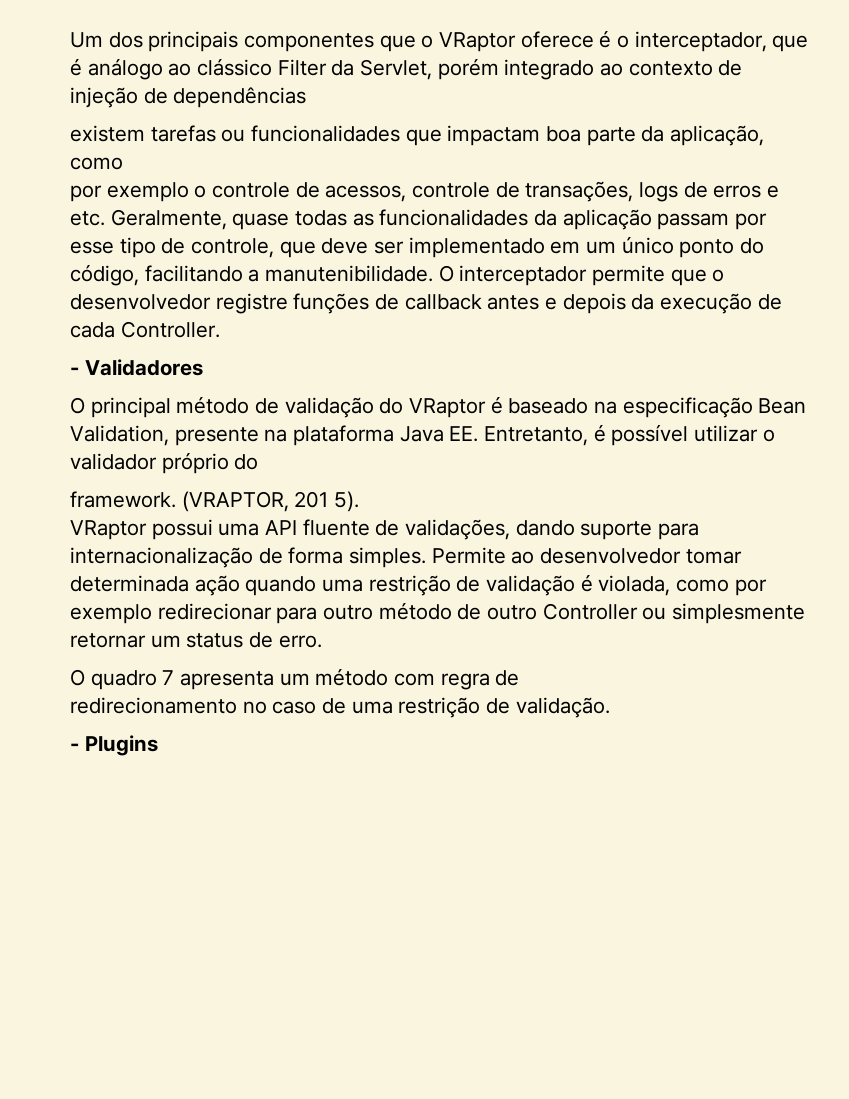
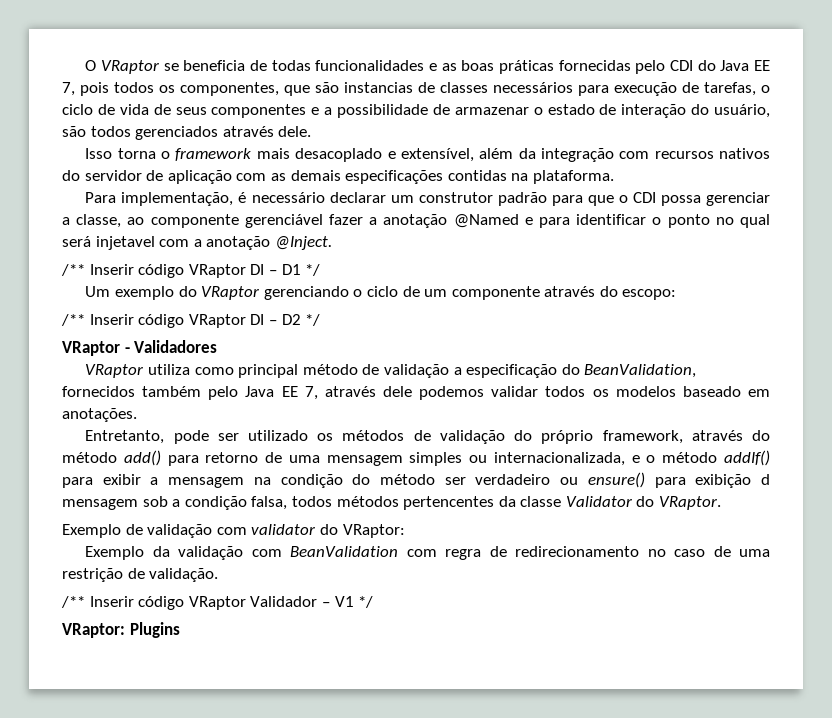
[70,30,809,52] [70,58,743,80] [70,87,307,108] [70,125,765,146] [70,157,123,170] [70,181,780,202] [70,209,768,230] [70,236,765,258] [70,264,725,286] [70,293,782,314] [70,321,220,338] Um dos principais componentes que o VRaptor oferece é o interceptador, que é análogo ao clássico Filter da Servlet, porém integrado ao contexto de injeção de dependências // existem tarefas ou funcionalidades que impactam boa parte da aplicação, como // por exemplo o controle de acessos, controle de transações, logs de erros e etc. Geralmente, quase todas as funcionalidades da aplicação passam por esse tipo de controle, que deve ser implementado em um único ponto do código, facilitando a manutenibilidade. O interceptador permite que o desenvolvedor registre funções de callback antes e depois da execução de cada Controller. // -> [85,60,771,74] [62,82,770,96] [62,104,770,118] [62,126,312,140] [85,148,770,162] [62,170,614,184] [85,192,770,206] [62,214,771,228] [62,236,332,250] [61,264,321,278] [85,286,677,300] [61,314,321,328] [62,341,120,356] O VRaptor se beneficia de todas funcionalidades e as boas práticas fornecidas pelo CDI do Java EE 7, pois todos os componentes, que são instancias de classes necessários para execução de tarefas, o ciclo de vida de seus componentes e a possibilidade de armazenar o estado de interação do usuário, são todos gerenciados através dele. // Isso torna o framework mais desacoplado e extensível, além da integração com recursos nativos do servidor de aplicação com as demais especificações contidas na plataforma. // Para implementação, é necessário declarar um construtor padrão para que o CDI possa gerenciar a classe, ao componente gerenciável fazer a anotação @Named e para identificar o ponto no qual será injetavel com a anotação @Inject. // /** Inserir código VRaptor DI – D1 */ // Um exemplo do VRaptor gerenciando o ciclo de um componente através do escopo: // /** Inserir código VRaptor DI – D2 */ // VRaptor
[70,397,85,414] O -> [85,364,234,378] VRaptor utiliza como
[379,396,807,418] [70,424,775,446] [70,452,259,474] [70,491,360,512] [70,519,700,540] [70,547,742,568] [70,574,767,596] [70,602,806,624] [70,632,322,648] [70,668,389,690] do VRaptor é baseado na especificação Bean Validation, presente na plataforma Java EE. Entretanto, é possível utilizar o validador próprio do // framework. (VRAPTOR, 201 5). // VRaptor possui uma API fluente de validações, dando suporte para internacionalização de forma simples. Permite ao desenvolvedor tomar determinada ação quando uma restrição de validação é violada, como por exemplo redirecionar para outro método de outro Controller ou simplesmente retornar um status de erro. // O quadro 7 apresenta um método -> [453,364,697,378] [62,386,770,400] [62,408,137,422] [85,430,770,444] [62,450,770,466] [62,472,770,488] [62,496,722,510] [62,524,405,538] [85,546,399,560] a especificação do BeanValidation, fornecidos também pelo Java EE 7, através dele podemos validar todos os modelos baseado em anotações. // Entretanto, pode ser utilizado os métodos de validação do próprio framework, através do método add() para retorno de uma mensagem simples ou internacionalizada, e o método addIf() para exibir a mensagem na condição do método ser verdadeiro ou ensure() para exibição d mensagem sob a condição falsa, todos métodos pertencentes da classe Validator do VRaptor. // Exemplo de validação com validator do VRaptor: // Exemplo da validação com BeanValidation
(520, 678) // -> (507, 551) none
[70,743,79,751] - -> [61,596,374,610] [62,623,125,638] /** Inserir código VRaptor Validador – V1 */ // VRaptor:

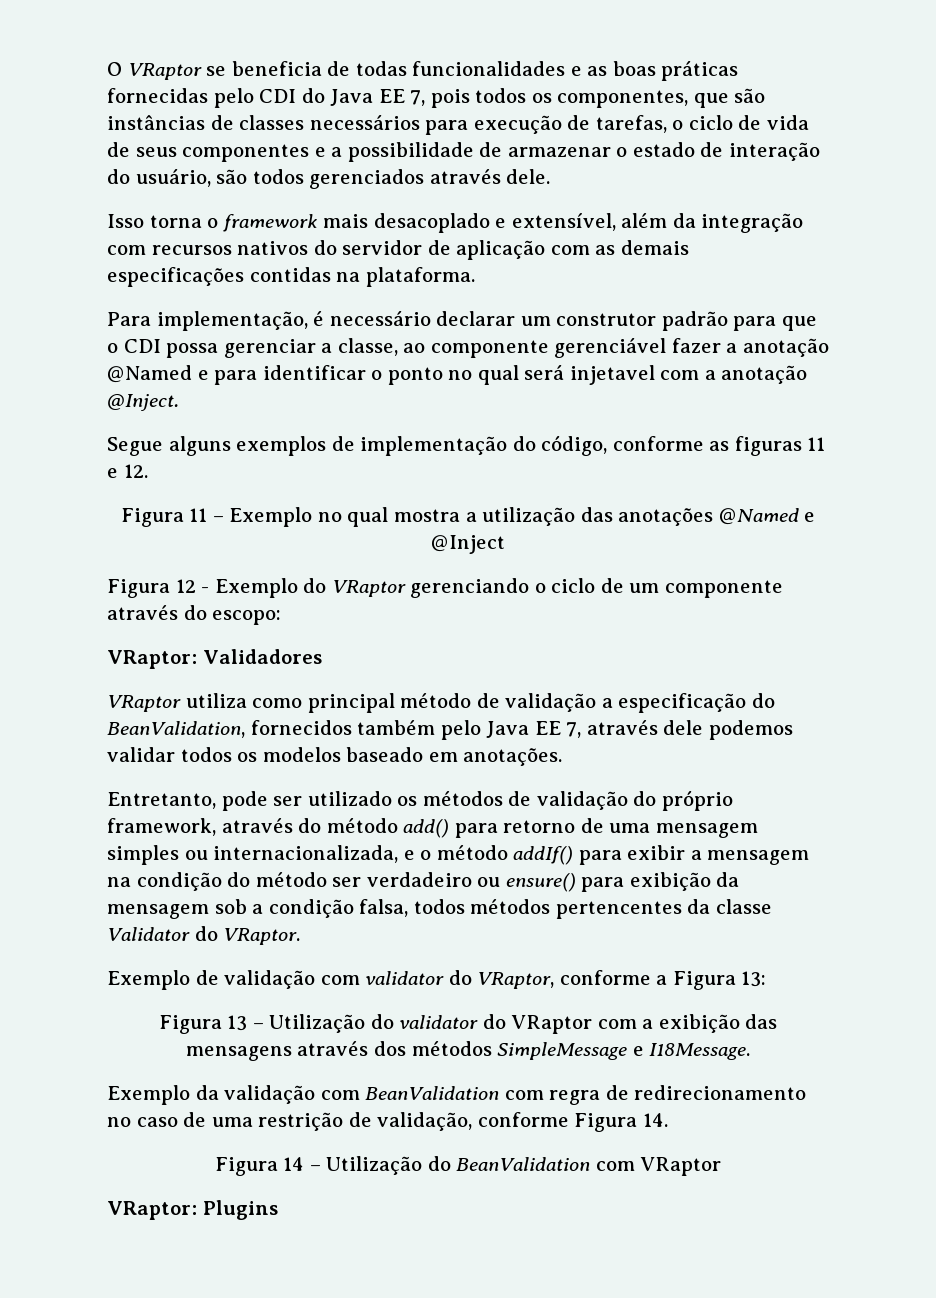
[344,82,413,93] instancias -> [107,115,205,130] instâncias
[61,264,321,278] [85,286,174,300] /** Inserir código VRaptor DI – D1 */ // Um exemplo -> [107,435,826,456] [107,464,148,478] [120,507,816,527] [431,535,505,554] [107,578,298,598] Segue alguns exemplos de implementação do código, conforme as figuras 11 e 12. // Figura 11 – Exemplo no qual mostra a utilização das anotações @Named e @Inject // Figura 12 - Exemplo
[61,314,321,328] [62,341,130,356] /** Inserir código VRaptor DI – D2 */ // VRaptor - -> [107,650,197,669] VRaptor:
[760,474,770,485] d -> [716,872,740,887] da
[342,524,405,538] VRaptor: -> [477,970,767,990] [158,1014,778,1034] [185,1041,751,1061] VRaptor, conforme a Figura 13: // Figura 13 – Utilização do validator do VRaptor com a exibição das mensagens através dos métodos SimpleMessage e I18Message.
[149,568,219,582] [61,596,374,610] validação. // /** Inserir código VRaptor Validador – V1 */ -> [377,1112,668,1132] [214,1156,722,1176] validação, conforme Figura 14. // Figura 14 – Utilização do BeanValidation com VRaptor

